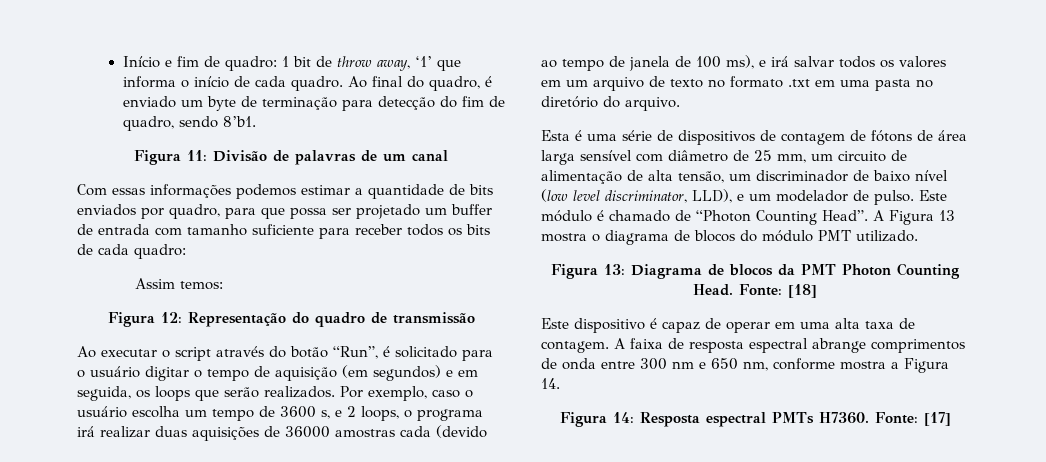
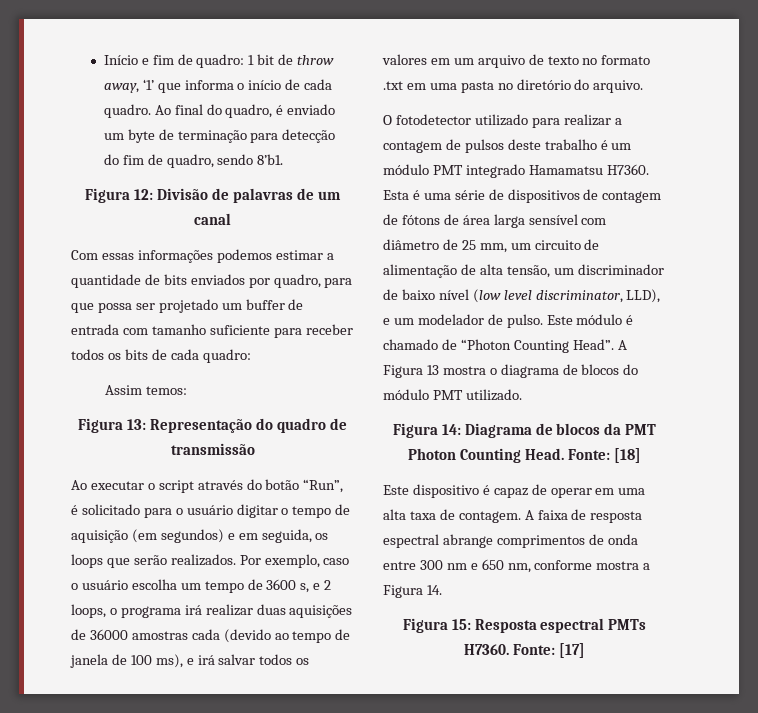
[187,150,207,161] 11: -> [134,189,154,200] 12:
[160,312,182,323] 12: -> [127,419,147,430] 13:
(680, 104) none -> [383,114,622,128] [383,139,632,153] [383,164,649,178] O fotodetector utilizado para realizar a contagem de pulsos deste trabalho é um módulo PMT integrado Hamamatsu H7360.
[604,264,625,275] 13: -> [441,424,461,435] 14:
[612,412,634,423] 14: -> [451,619,471,630] 15:

